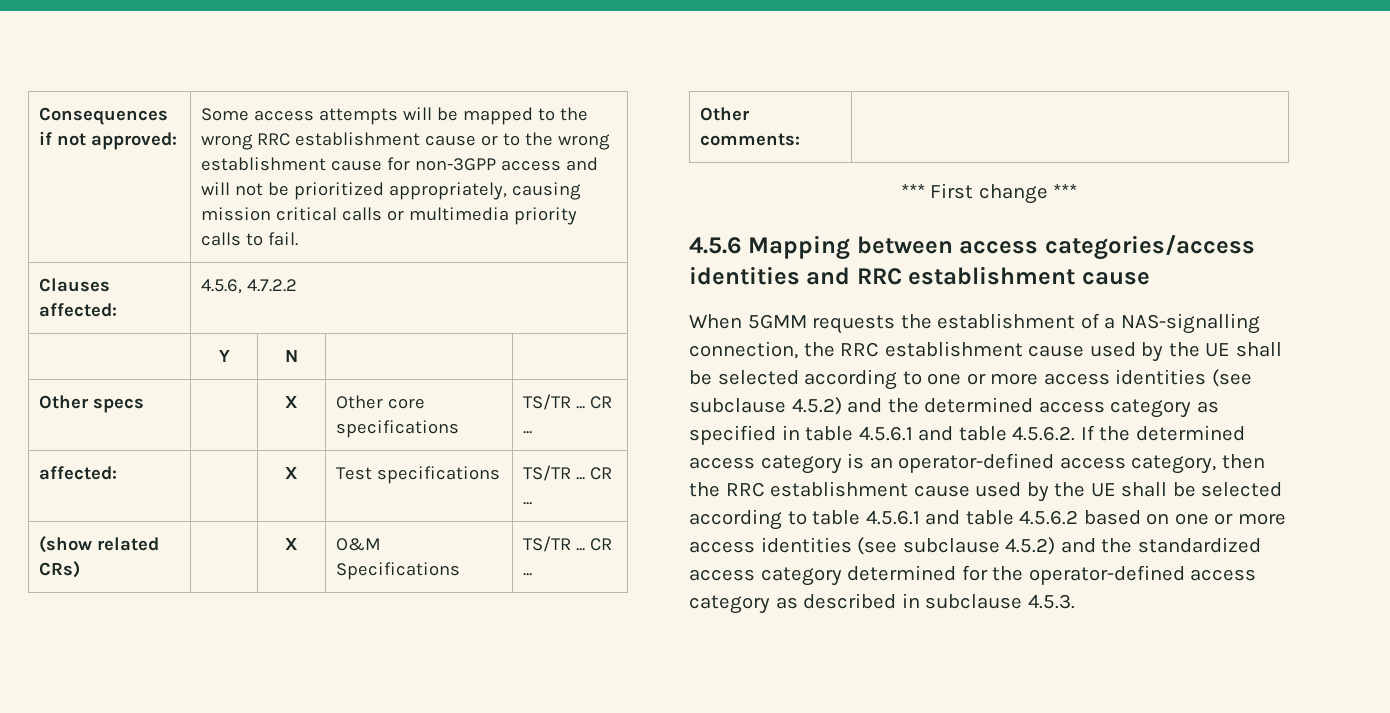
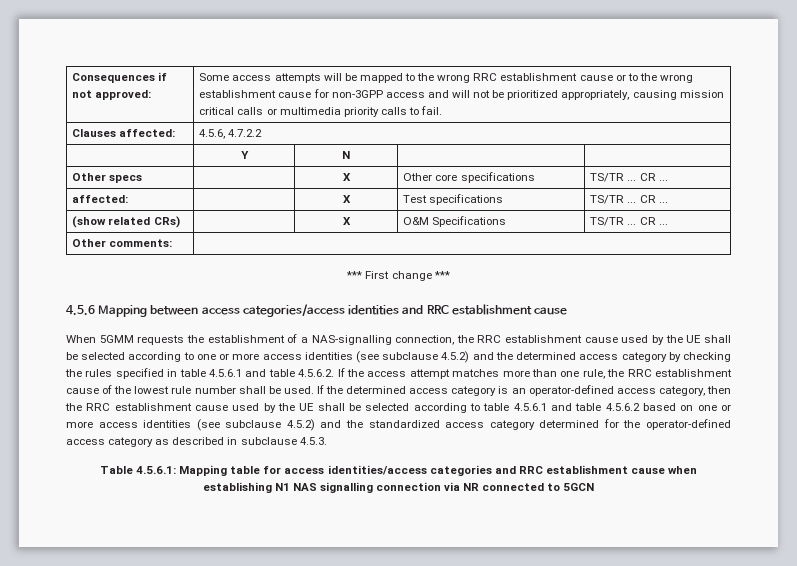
[1196,401,1219,413] as -> [668,352,731,362] [65,369,113,377] by checking the rules
(1131, 433) none -> [367,369,732,379] [66,385,344,394] access attempt matches more than one rule, the RRC establishment cause of the lowest rule number shall be used. If the
(1075, 601) none -> [99,465,698,476] [202,482,595,493] // Table 4.5.6.1: Mapping table for access identities/access categories and RRC establishment cause when establishing N1 NAS signalling connection via NR connected to 5GCN

